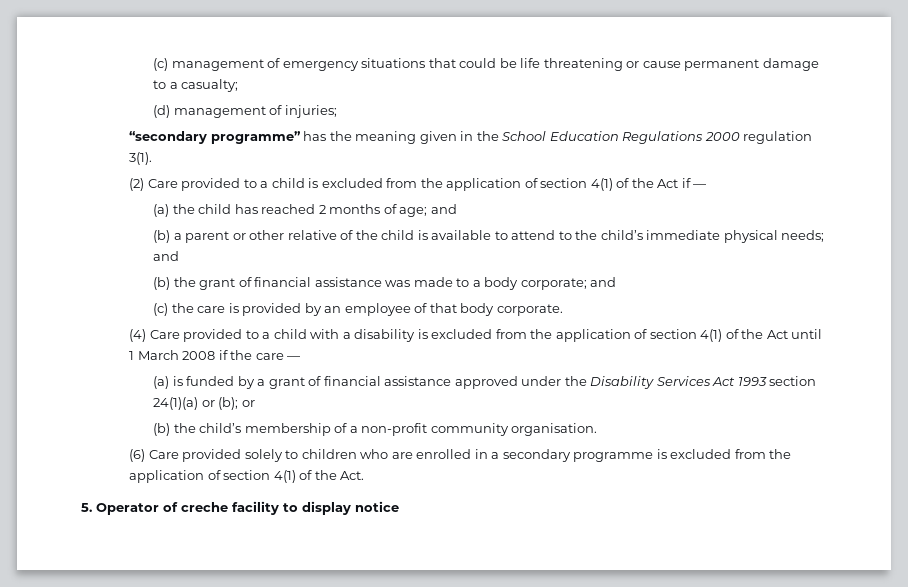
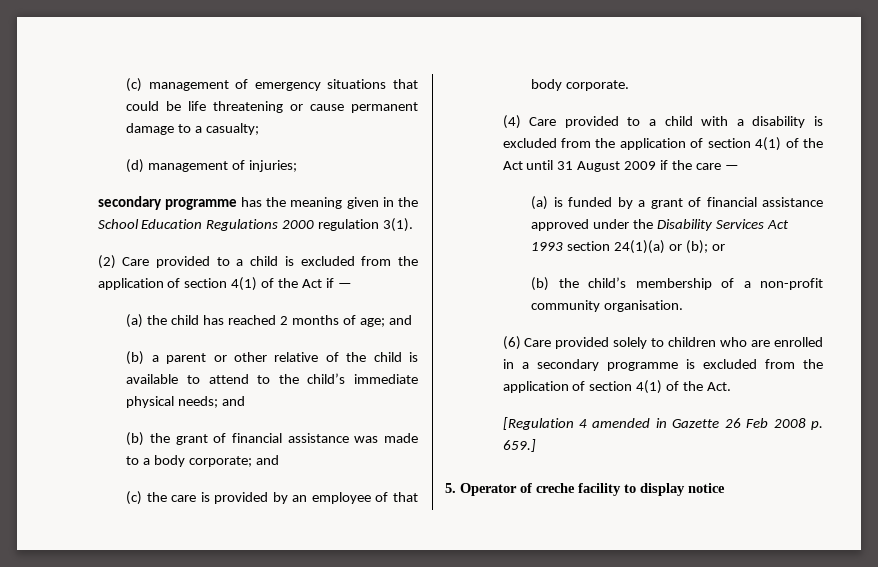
[129,131,301,144] “secondary programme” -> [97,196,237,210] secondary programme
[129,350,216,360] 1 March 2008 -> [557,161,657,172] 31 August 2009
(365, 475) none -> [502,417,824,430] [502,439,536,452] // [Regulation 4 amended in Gazette 26 Feb 2008 p. 659.]

